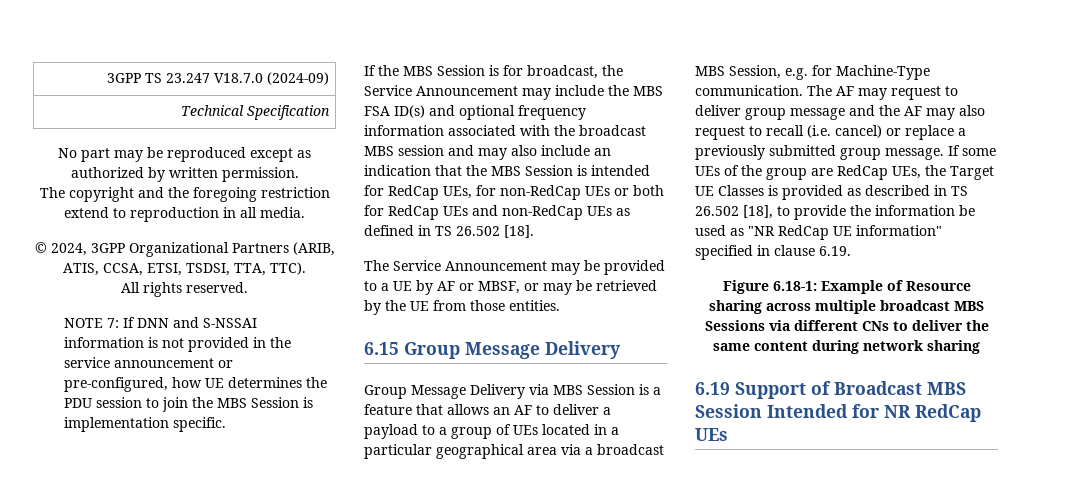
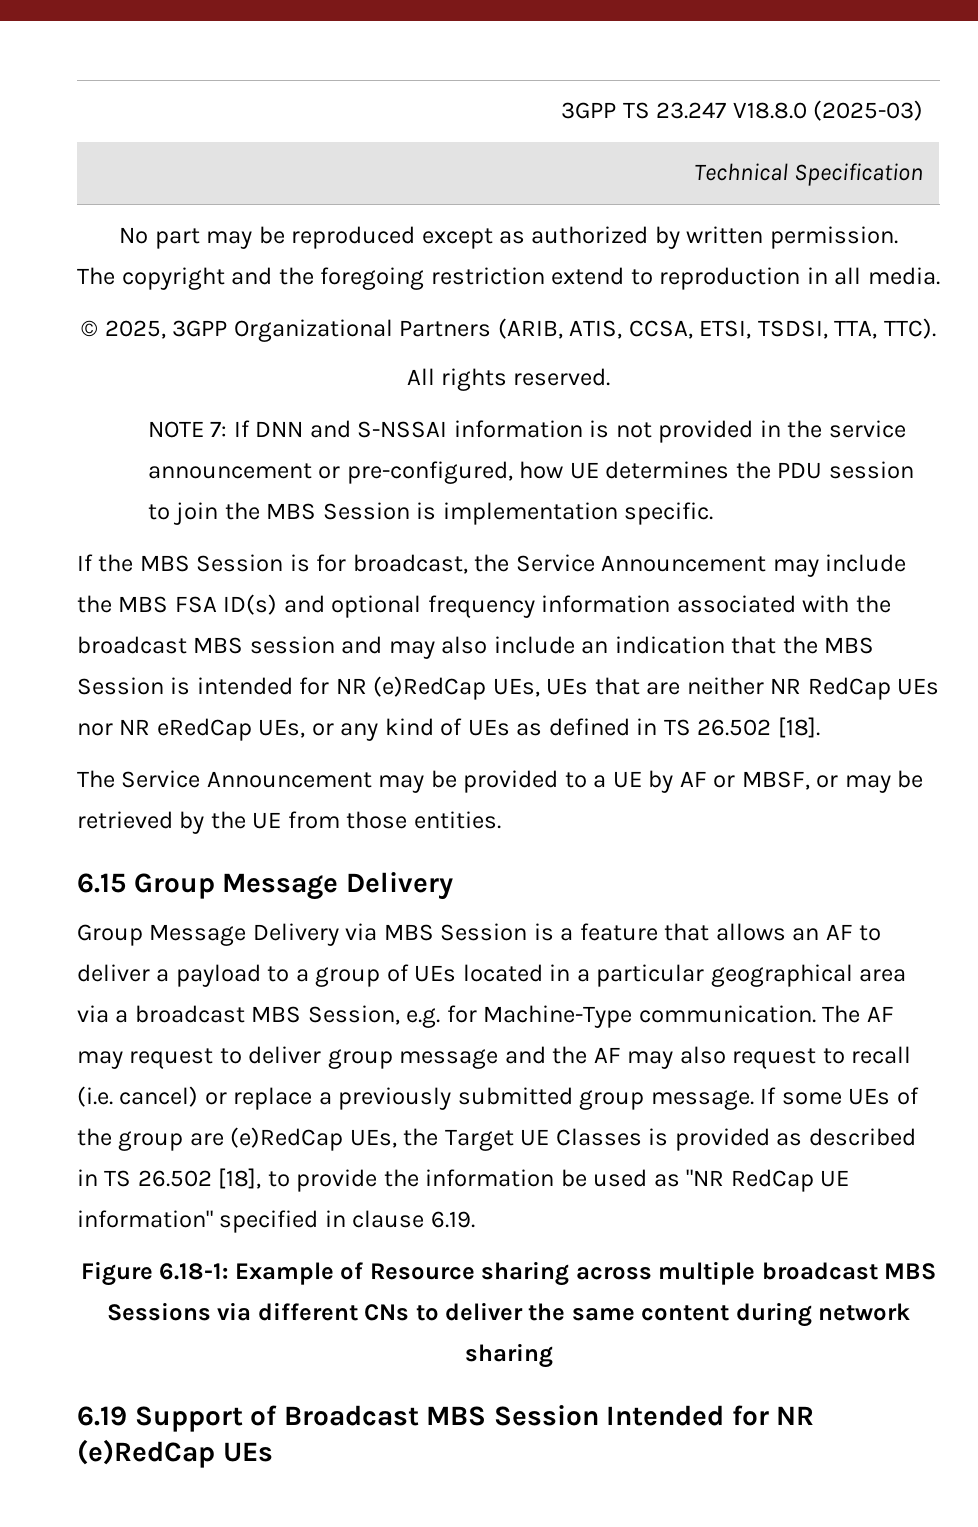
[213,72,329,85] V18.7.0 (2024-09) -> [732,100,924,121] V18.8.0 (2025-03)
[50,243,87,256] 2024, -> [104,320,166,339] 2025,
[388,185,664,200] [364,205,583,220] RedCap UEs, for non-RedCap UEs or both for RedCap UEs and non-RedCap -> [335,676,940,700] [77,718,463,741] NR (e)RedCap UEs, UEs that are neither NR RedCap UEs nor NR eRedCap UEs, or any kind of
[837,165,888,180] RedCap -> [230,1127,344,1151] (e)RedCap
[915,404,981,422] RedCap -> [77,1439,215,1468] (e)RedCap

